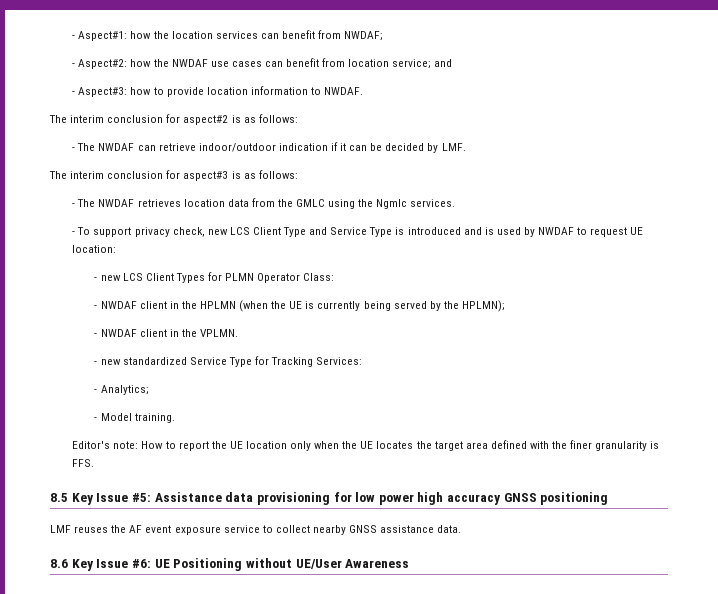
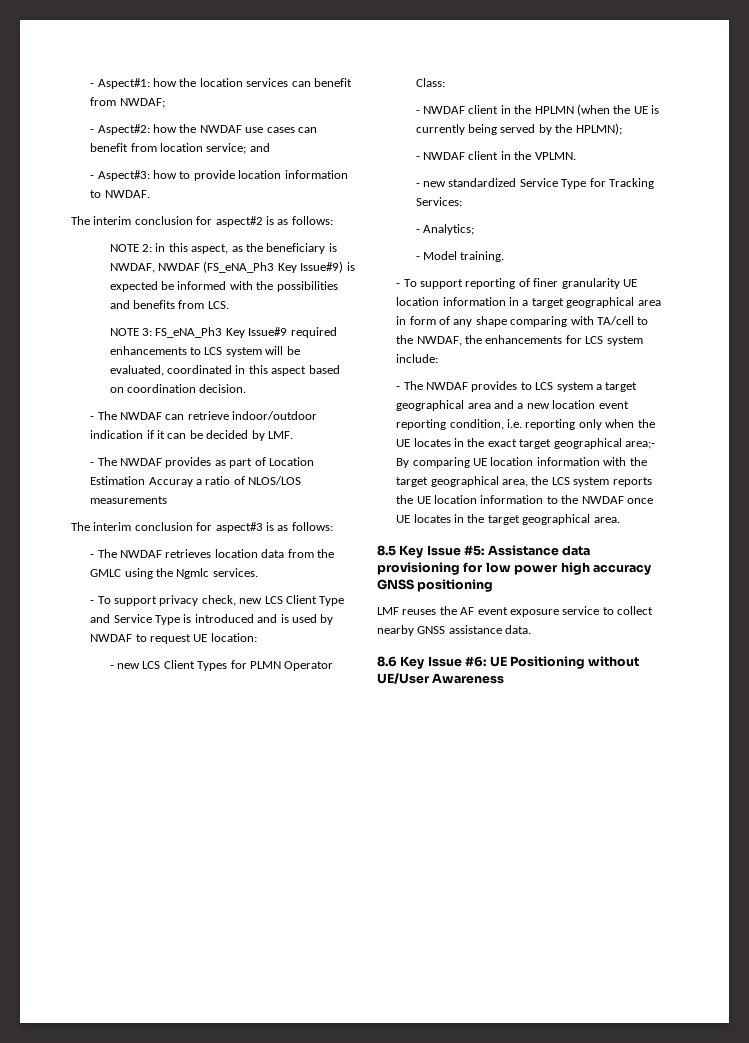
(298, 118) none -> [109,243,337,254] [109,261,355,273] [109,281,338,292] [109,300,229,309] [109,327,337,338] [109,346,300,357] [109,365,340,376] [109,384,247,393] // NOTE 2: in this aspect, as the beneficiary is NWDAF, NWDAF (FS_eNA_Ph3 Key Issue#9) is expected be informed with the possibilities and benefits from LCS. // NOTE 3: FS_eNA_Ph3 Key Issue#9 required enhancements to LCS system will be evaluated, coordinated in this aspect based on coordination decision.
(466, 147) none -> [90,457,314,468] [90,476,302,487] [90,496,168,504] // - The NWDAF provides as part of Location Estimation Accuray a ratio of NLOS/LOS measurements
[72,441,287,451] Editor's note: How to report the UE location -> [396,278,637,289] [396,297,661,308] [396,316,649,327] [396,335,643,346] [396,354,439,363] [396,381,638,392] [396,400,629,411] [396,419,576,430] - To support reporting of finer granularity UE location information in a target geographical area in form of any shape comparing with TA/cell to the NWDAF, the enhancements for LCS system include: // - The NWDAF provides to LCS system a target geographical area and a new location event reporting condition, i.e. reporting
[416,440,660,451] [72,459,95,467] the target area defined with the finer granularity is FFS. -> [454,438,655,449] [396,457,647,468] [396,476,652,487] [396,495,653,504] [396,514,620,525] in the exact target geographical area;- By comparing UE location information with the target geographical area, the LCS system reports the UE location information to the NWDAF once UE locates in the target geographical area.

